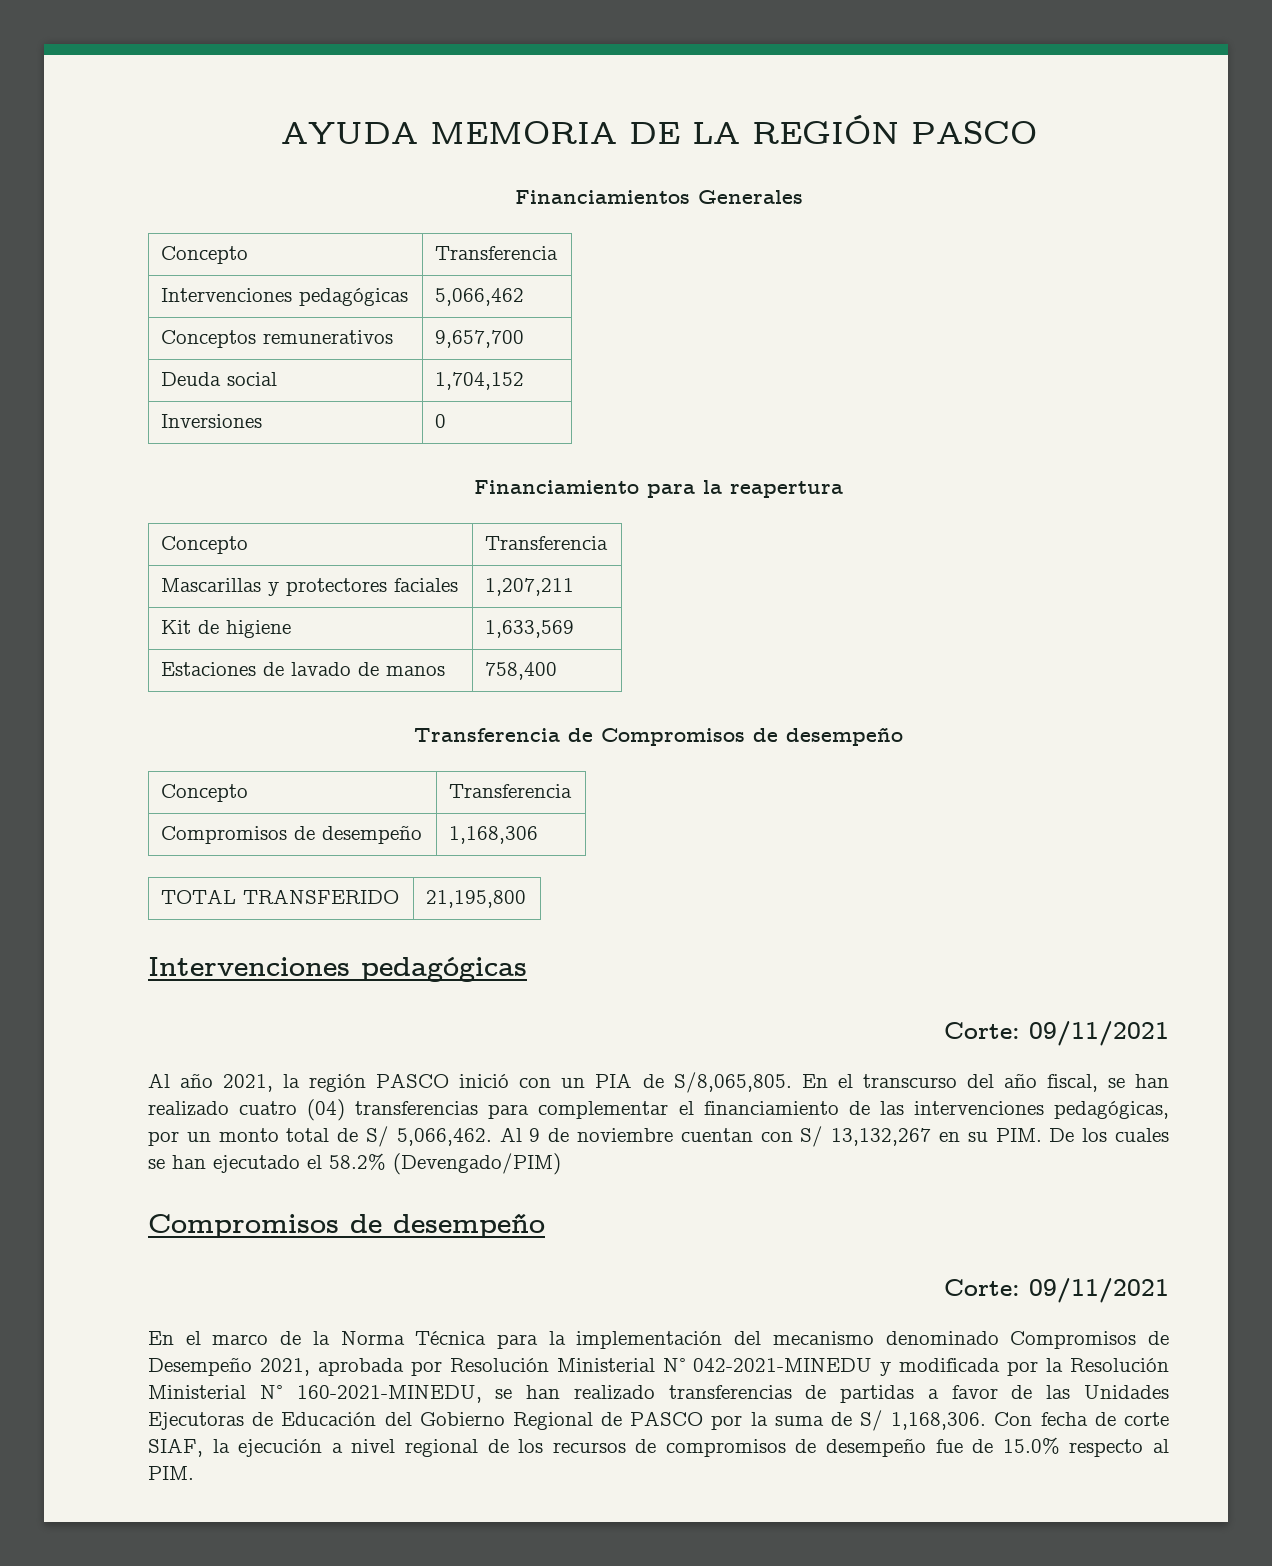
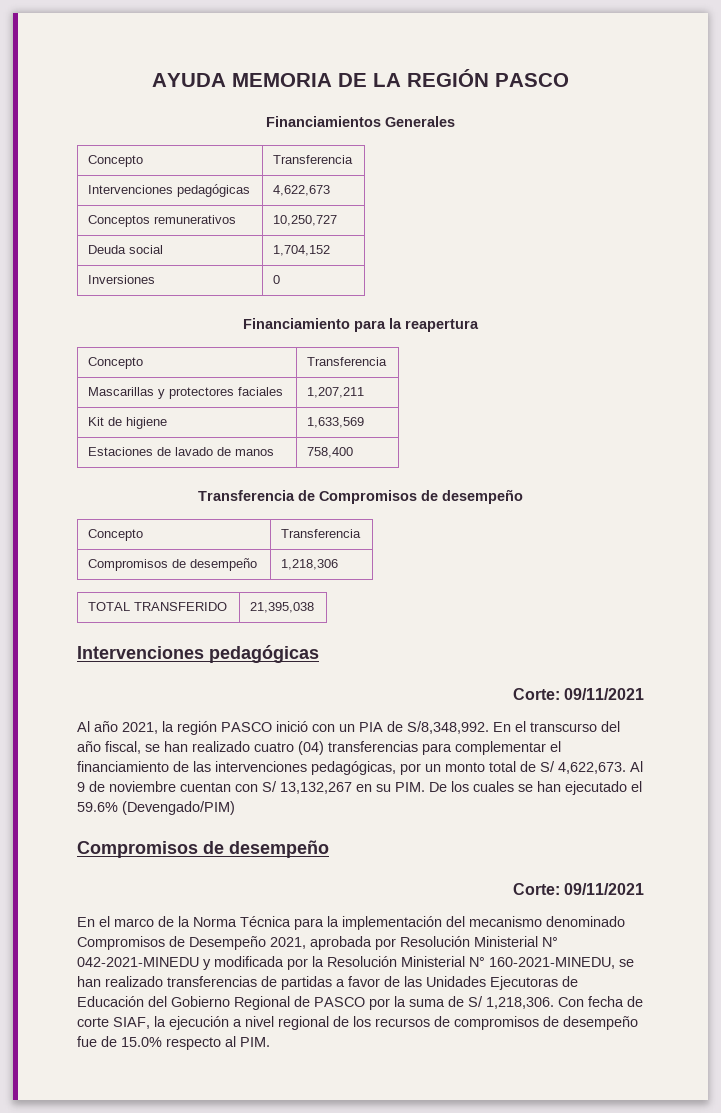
[435,288,525,306] 5,066,462 -> [273,185,331,196] 4,622,673
[435,330,525,348] 9,657,700 -> [273,215,338,226] 10,250,727
[449,826,539,844] 1,168,306 -> [281,559,339,570] 1,218,306
[426,890,527,908] 21,195,800 -> [250,602,315,613] 21,395,038
[673,1072,792,1093] S/8,065,805. -> [407,721,489,734] S/8,348,992.
[396,1128,492,1146] 5,066,462. -> [558,762,626,774] 4,622,673.
[329,1153,386,1170] 58.2% -> [77,802,118,812] 59.6%
[891,1412,987,1430] 1,168,306. -> [486,997,554,1009] 1,218,306.

